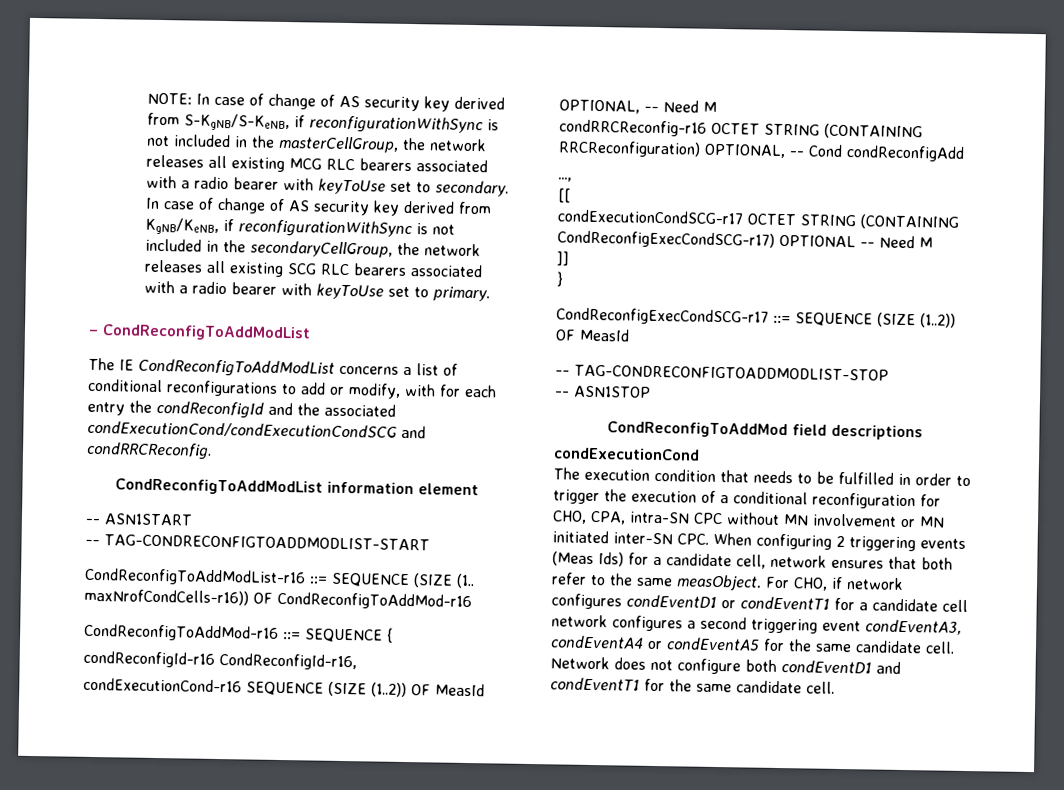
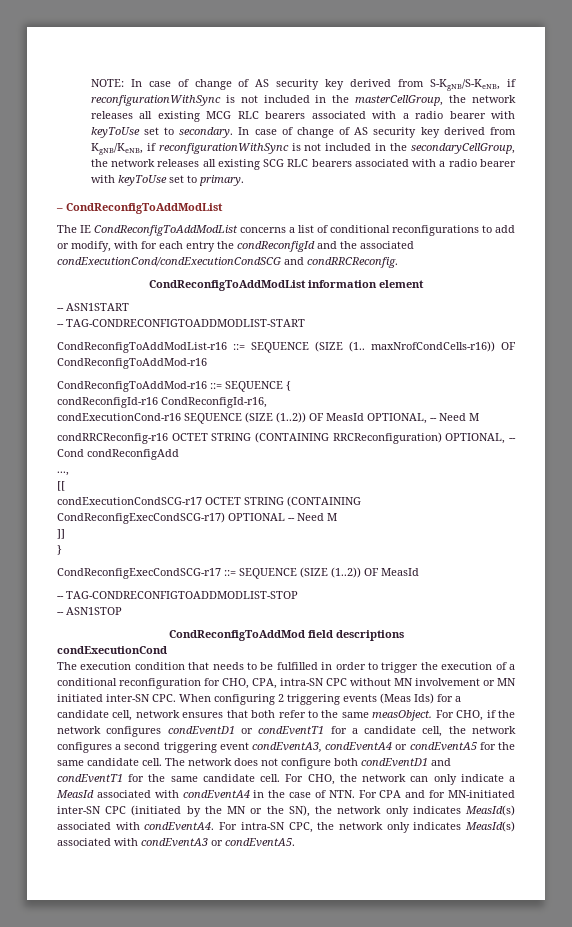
(843, 583) none -> [498,710,515,718] the
[942,599,968,613] cell -> [422,726,466,737] cell, the
[550,656,610,670] Network -> [165,758,232,766] The network
(835, 687) none -> [285,774,515,785] [56,790,516,799] [57,805,515,817] [57,821,515,833] [57,838,295,847] For CHO, the network can only indicate a MeasId associated with condEventA4 in the case of NTN. For CPA and for MN-initiated inter-SN CPC (initiated by the MN or the SN), the network only indicates MeasId(s) associated with condEventA4. For intra-SN CPC, the network only indicates MeasId(s) associated with condEventA3 or condEventA5.

